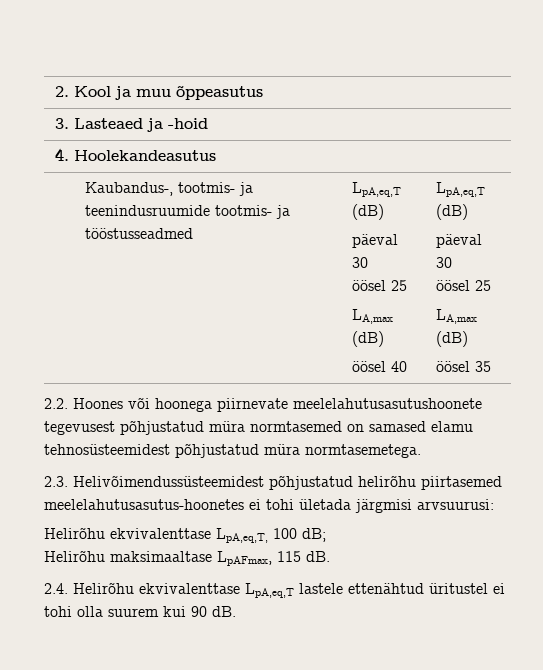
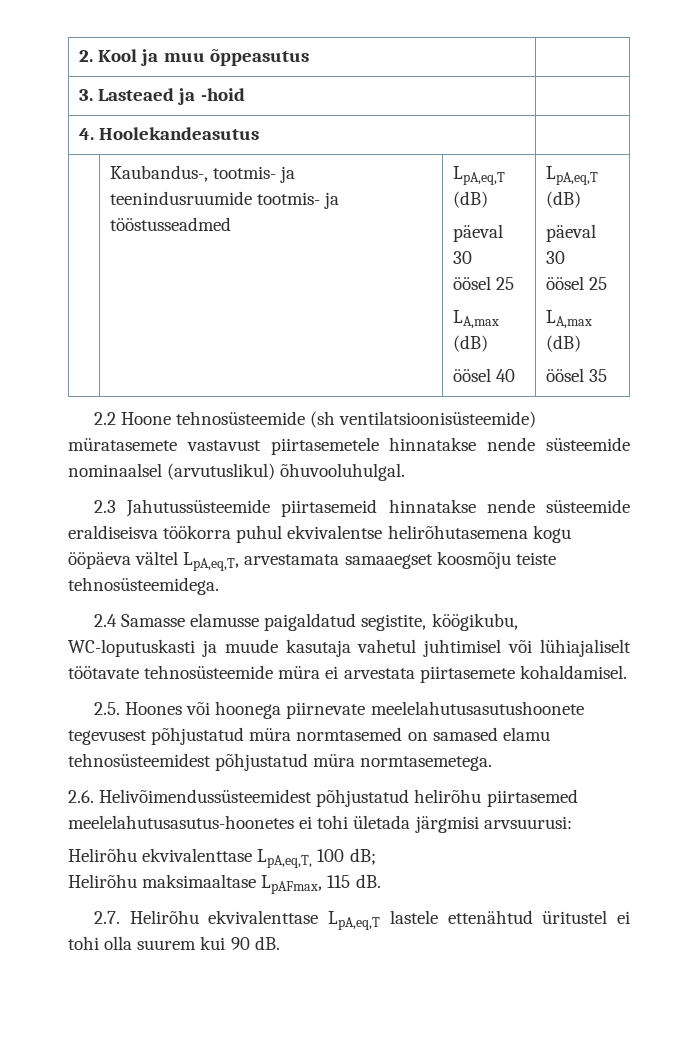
[44,398,68,409] 2.2. -> [93,411,537,428] [68,437,630,455] [68,463,406,481] [93,499,631,517] [68,525,571,543] [68,551,556,571] [68,577,219,595] [93,613,518,631] [68,639,632,657] [68,665,627,683] [93,702,120,715] 2.2 Hoone tehnosüsteemide (sh ventilatsioonisüsteemide) müratasemete vastavust piirtasemetele hinnatakse nende süsteemide nominaalsel (arvutuslikul) õhuvooluhulgal. // 2.3 Jahutussüsteemide piirtasemeid hinnatakse nende süsteemide eraldiseisva töökorra puhul ekvivalentse helirõhutasemena kogu ööpäeva vältel LpA,eq,T, arvestamata samaaegset koosmõju teiste tehnosüsteemidega. // 2.4 Samasse elamusse paigaldatud segistite, köögikubu, WC-loputuskasti ja muude kasutaja vahetul juhtimisel või lühiajaliselt töötavate tehnosüsteemide müra ei arvestata piirtasemete kohaldamisel. // 2.5.
[44,476,68,487] 2.3. -> [68,790,94,803] 2.6.
[44,583,68,594] 2.4. -> [93,911,120,924] 2.7.

